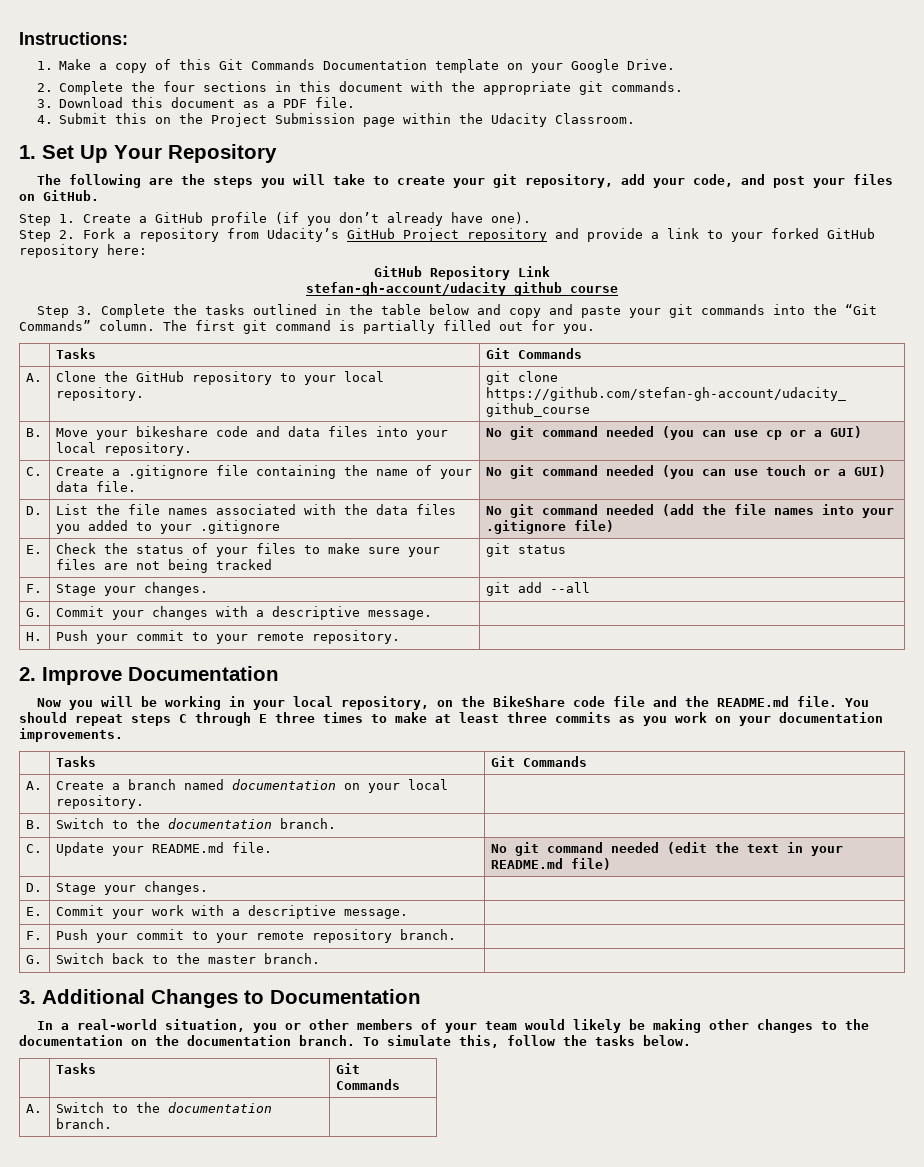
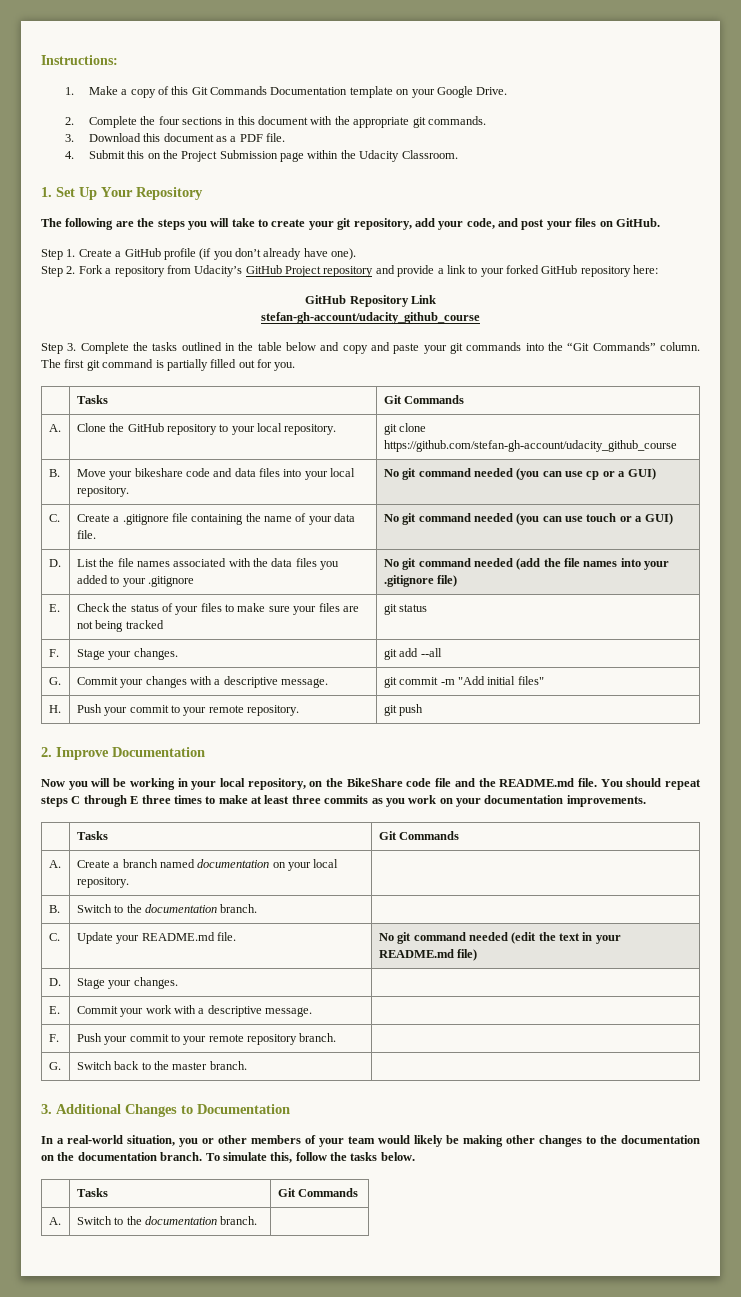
(432, 615) none -> [383,676,544,688] git commit -m "Add initial files"
(400, 637) none -> [383,704,424,716] git push

